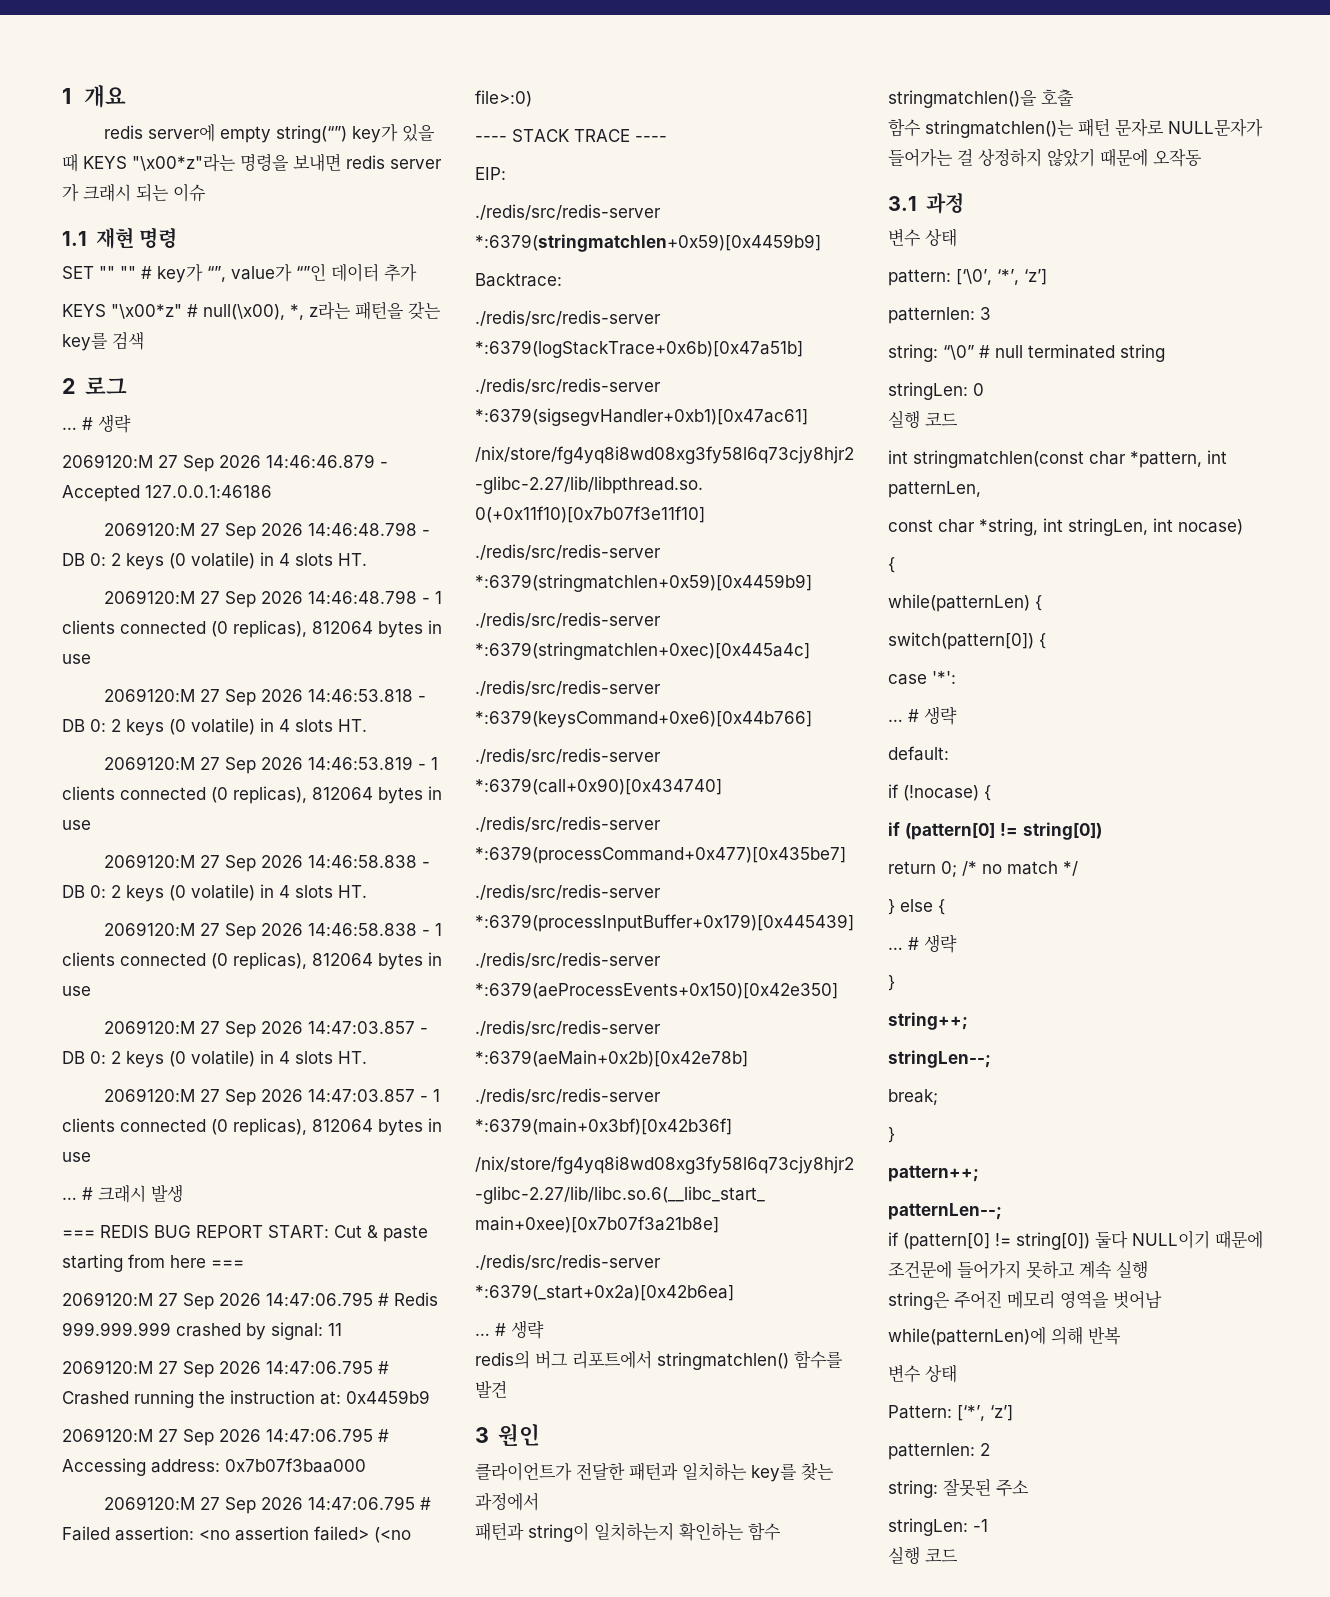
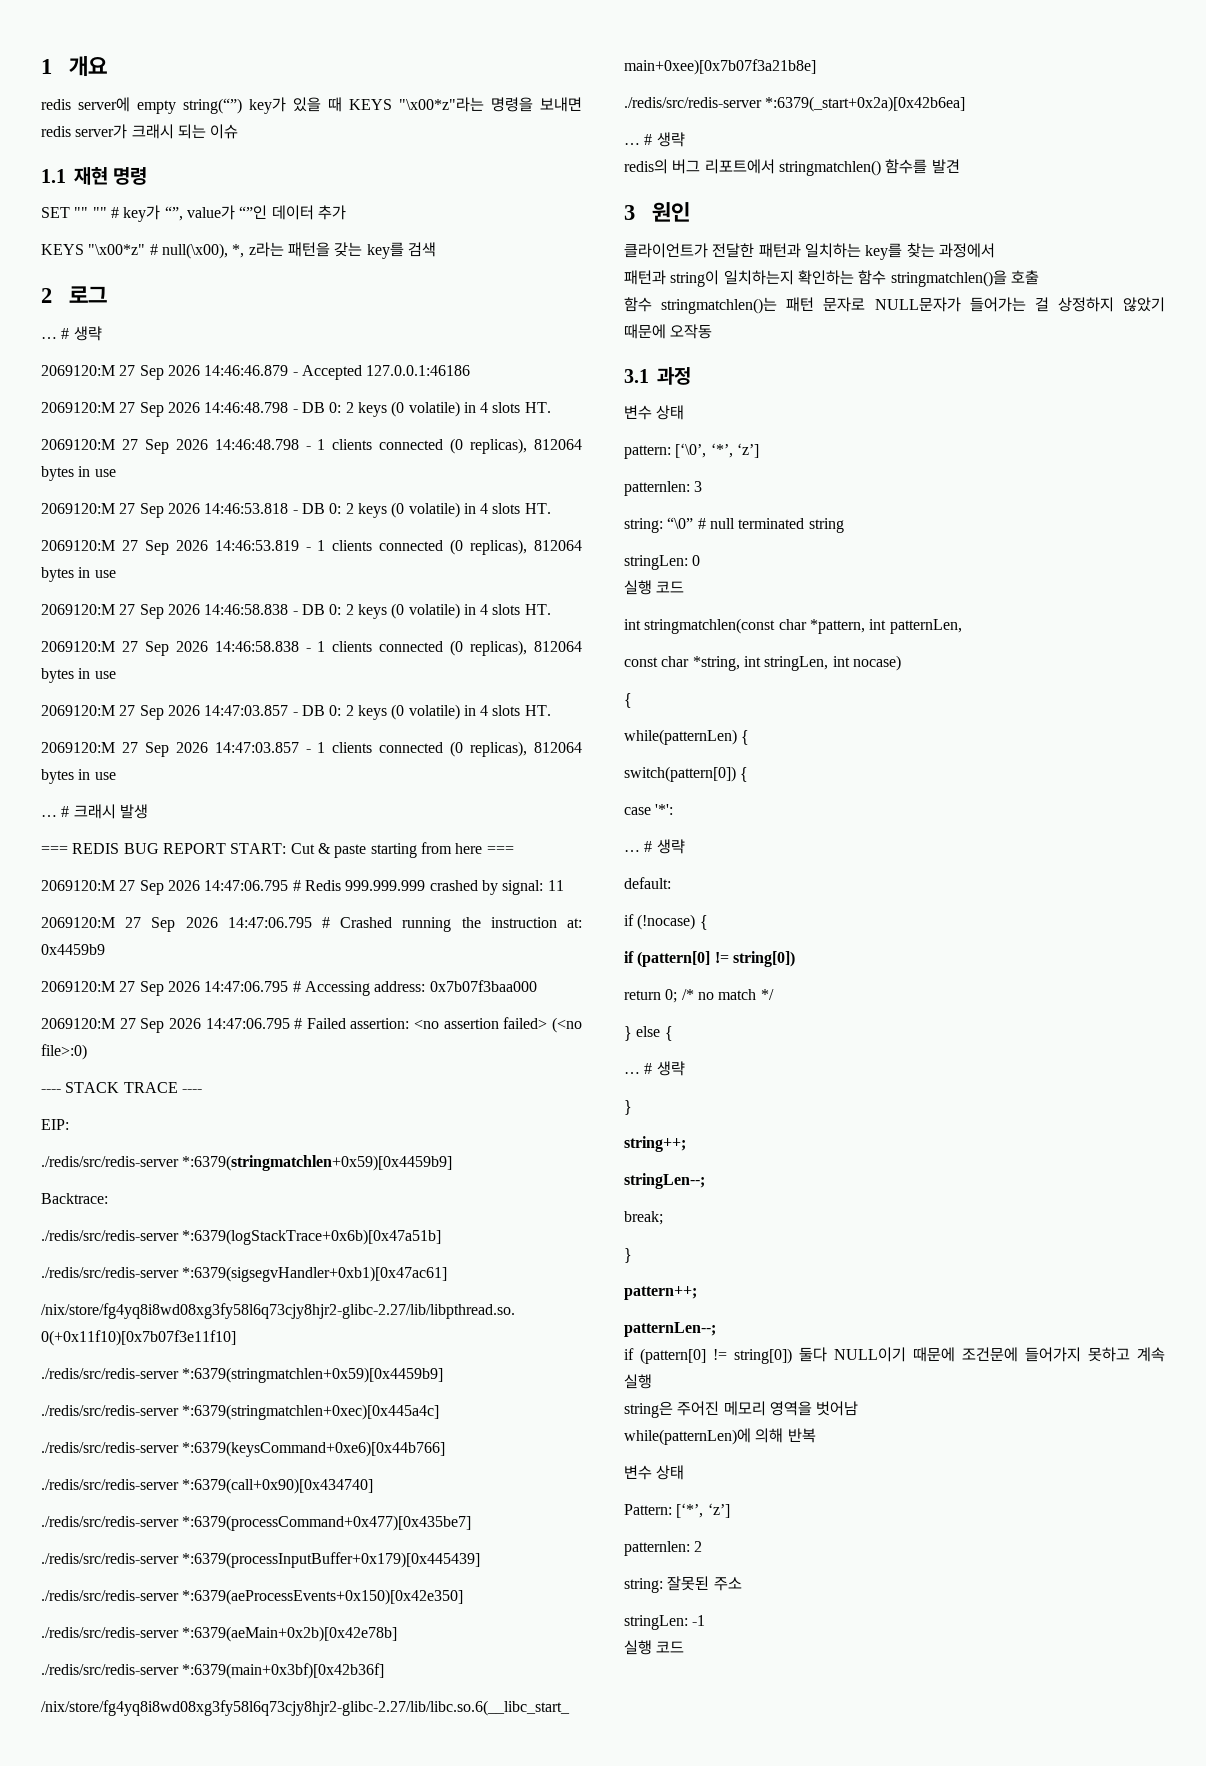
[390,159,442,169] [62,184,79,202] server 가 -> [75,124,128,139] server가

